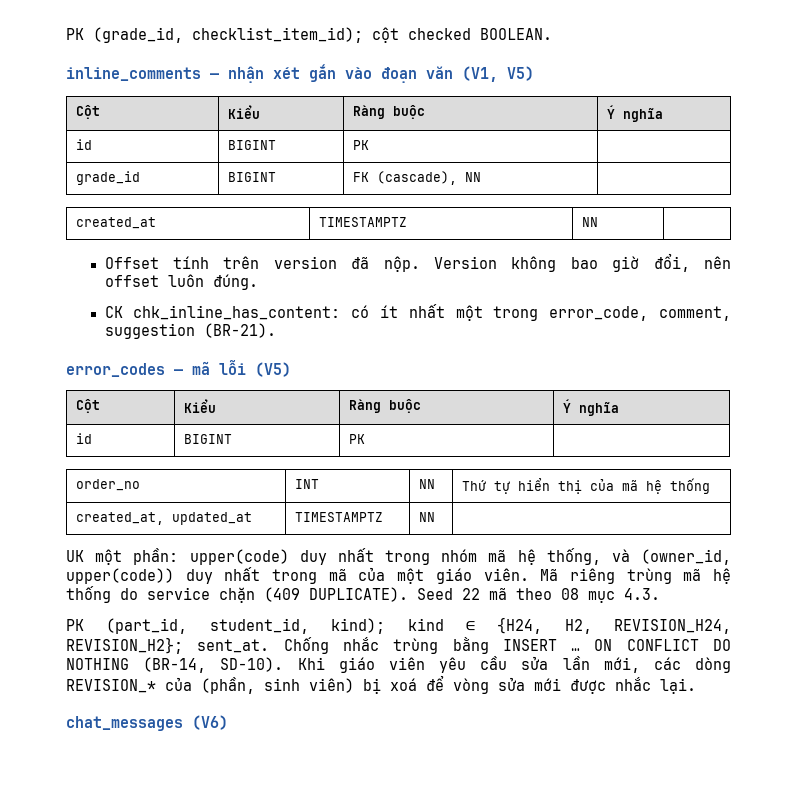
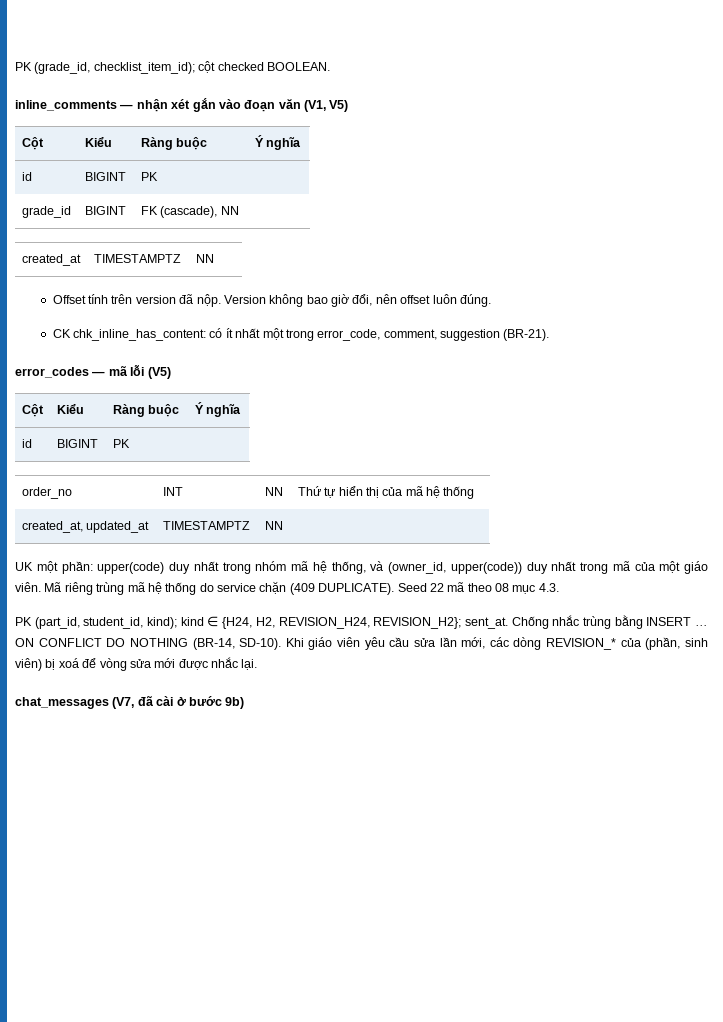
[192,715,228,730] (V6) -> [112,696,245,709] (V7, đã cài ở bước 9b)

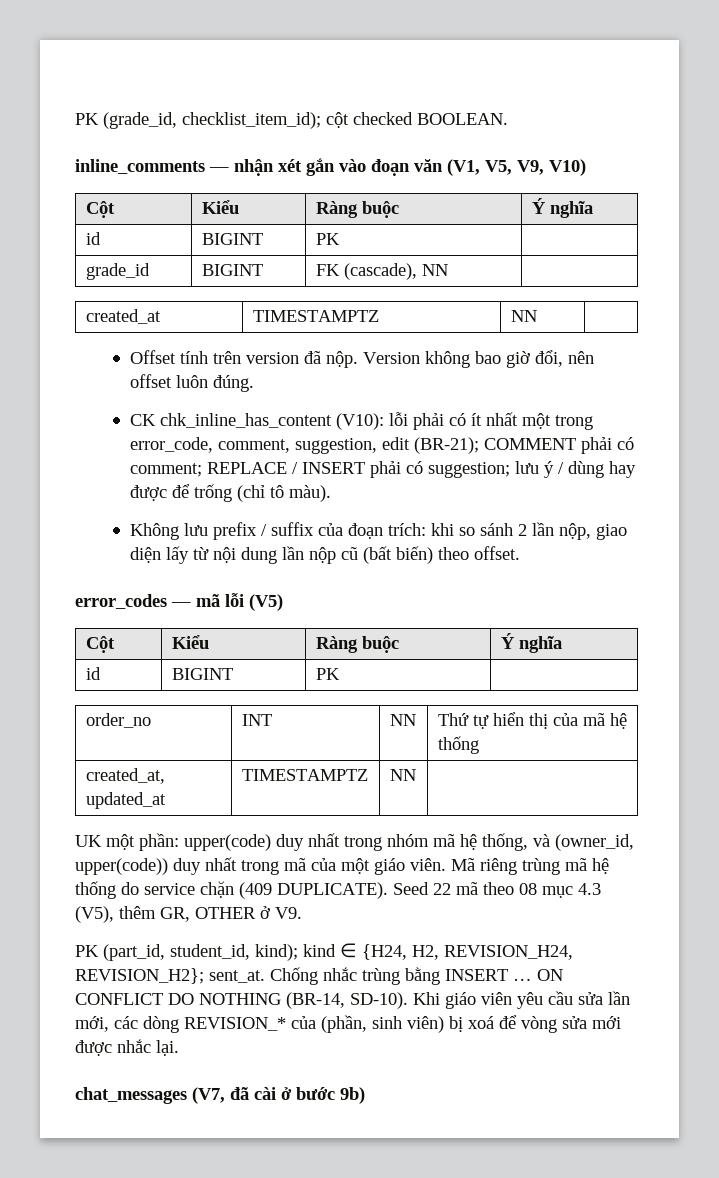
[329,100,349,112] V5) -> [485,159,586,176] V5, V9, V10)
[73,329,207,341] chk_inline_has_content: -> [159,412,444,430] chk_inline_has_content (V10): lỗi phải
[440,329,550,341] suggestion (BR-21). -> [294,437,634,454] [129,461,636,478] [129,484,331,502] [129,522,627,540] [129,546,520,564] suggestion, edit (BR-21); COMMENT phải có comment; REPLACE / INSERT phải có suggestion; lưu ý / dùng hay được để trống (chỉ tô màu). // Không lưu prefix / suffix của đoạn trích: khi so sánh 2 lần nộp, giao diện lấy từ nội dung lần nộp cũ (bất biến) theo offset.
[538,583,559,592] 4.3. -> [578,883,601,895] [75,906,302,923] 4.3 (V5), thêm GR, OTHER ở V9.

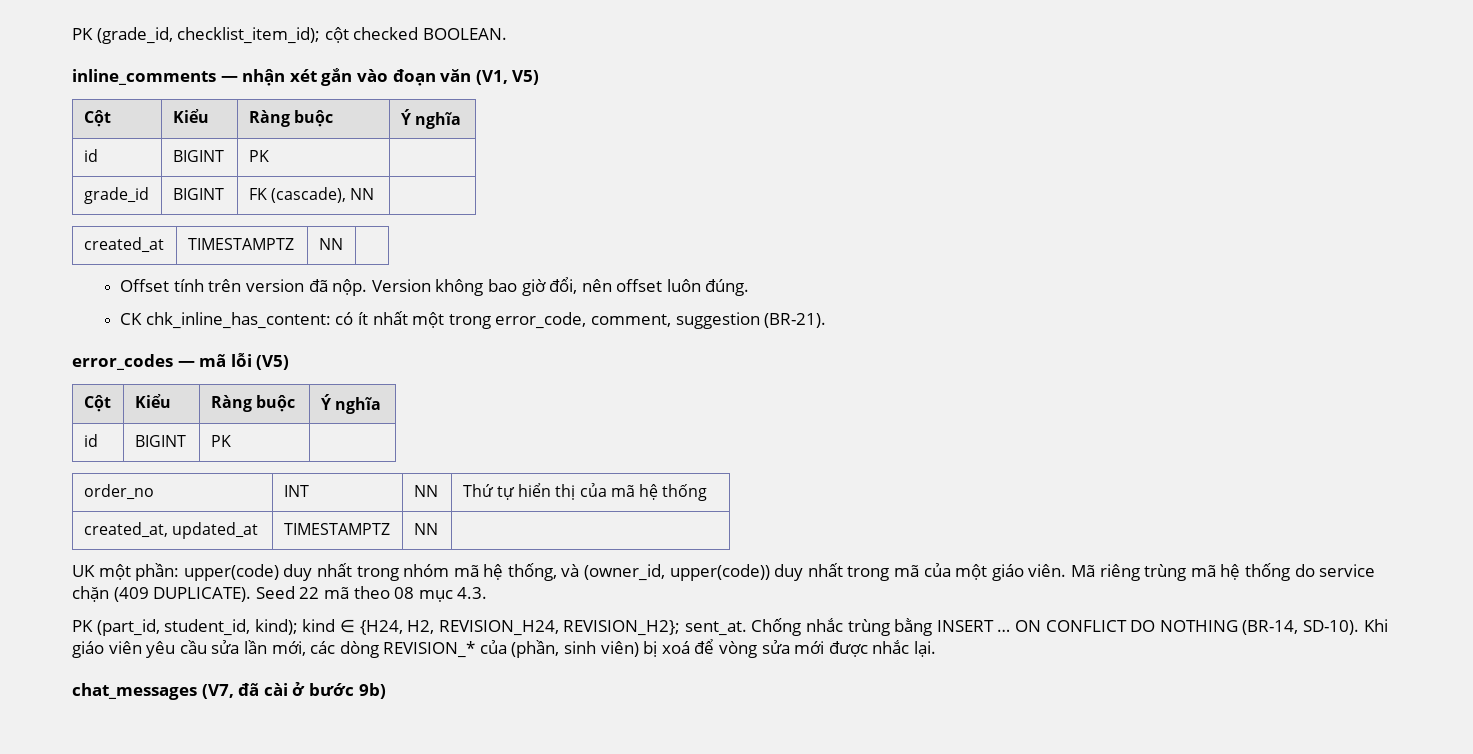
[485,159,586,176] V5, V9, V10) -> [512,70,540,85] V5)
[159,412,444,430] chk_inline_has_content (V10): lỗi phải -> [145,312,331,329] chk_inline_has_content:
[294,437,634,454] [129,461,636,478] [129,484,331,502] [129,522,627,540] [129,546,520,564] suggestion, edit (BR-21); COMMENT phải có comment; REPLACE / INSERT phải có suggestion; lưu ý / dùng hay được để trống (chỉ tô màu). // Không lưu prefix / suffix của đoạn trích: khi so sánh 2 lần nộp, giao diện lấy từ nội dung lần nộp cũ (bất biến) theo offset. -> [675,312,827,329] suggestion (BR-21).
[578,883,601,895] [75,906,302,923] 4.3 (V5), thêm GR, OTHER ở V9. -> [457,587,488,599] 4.3.

